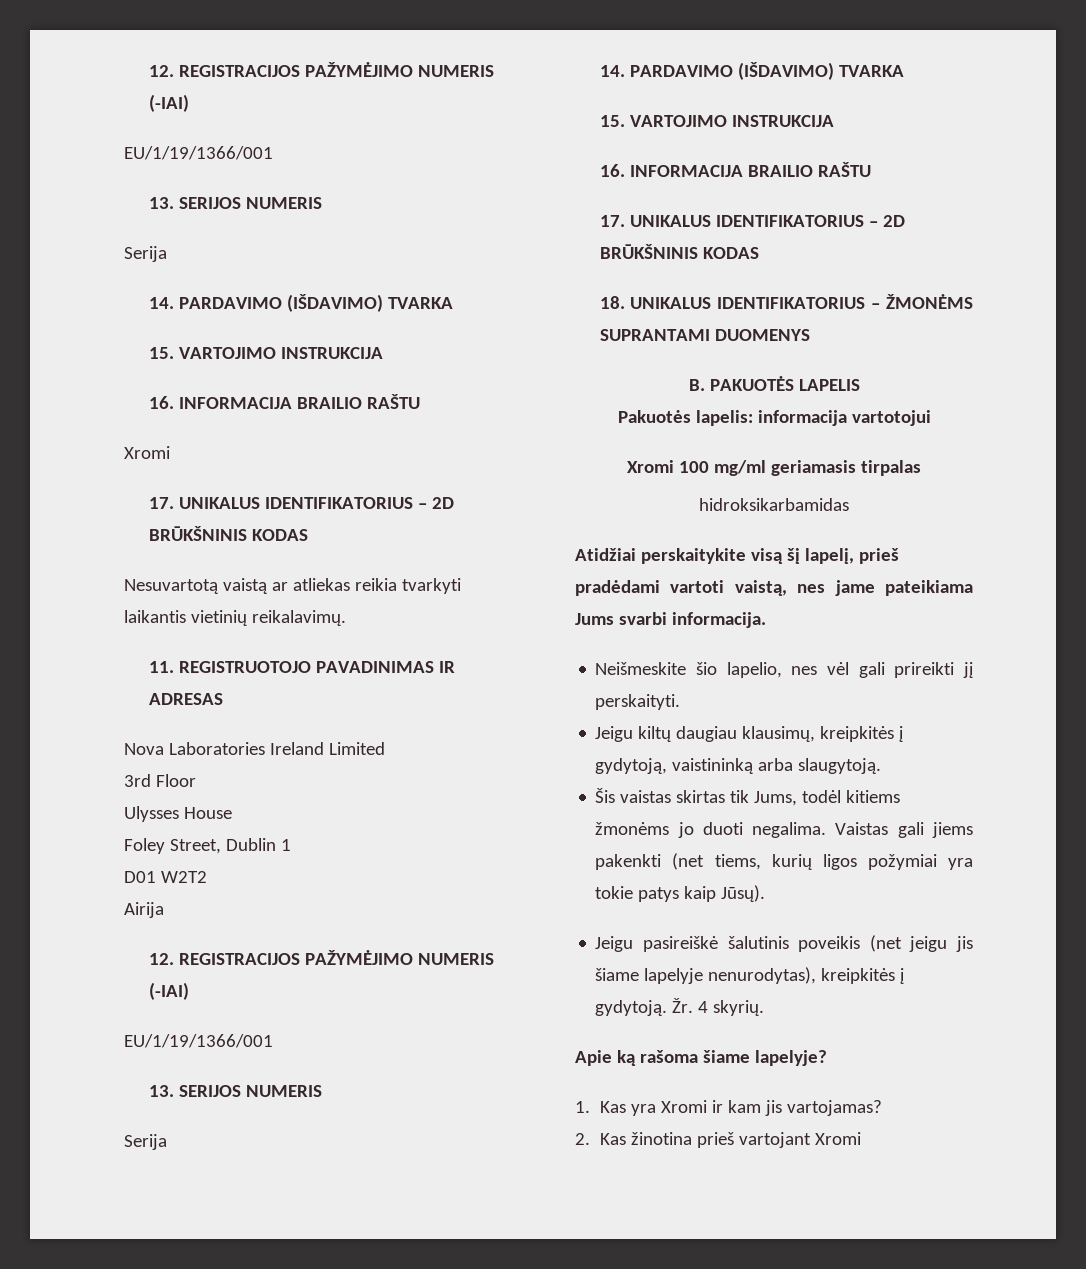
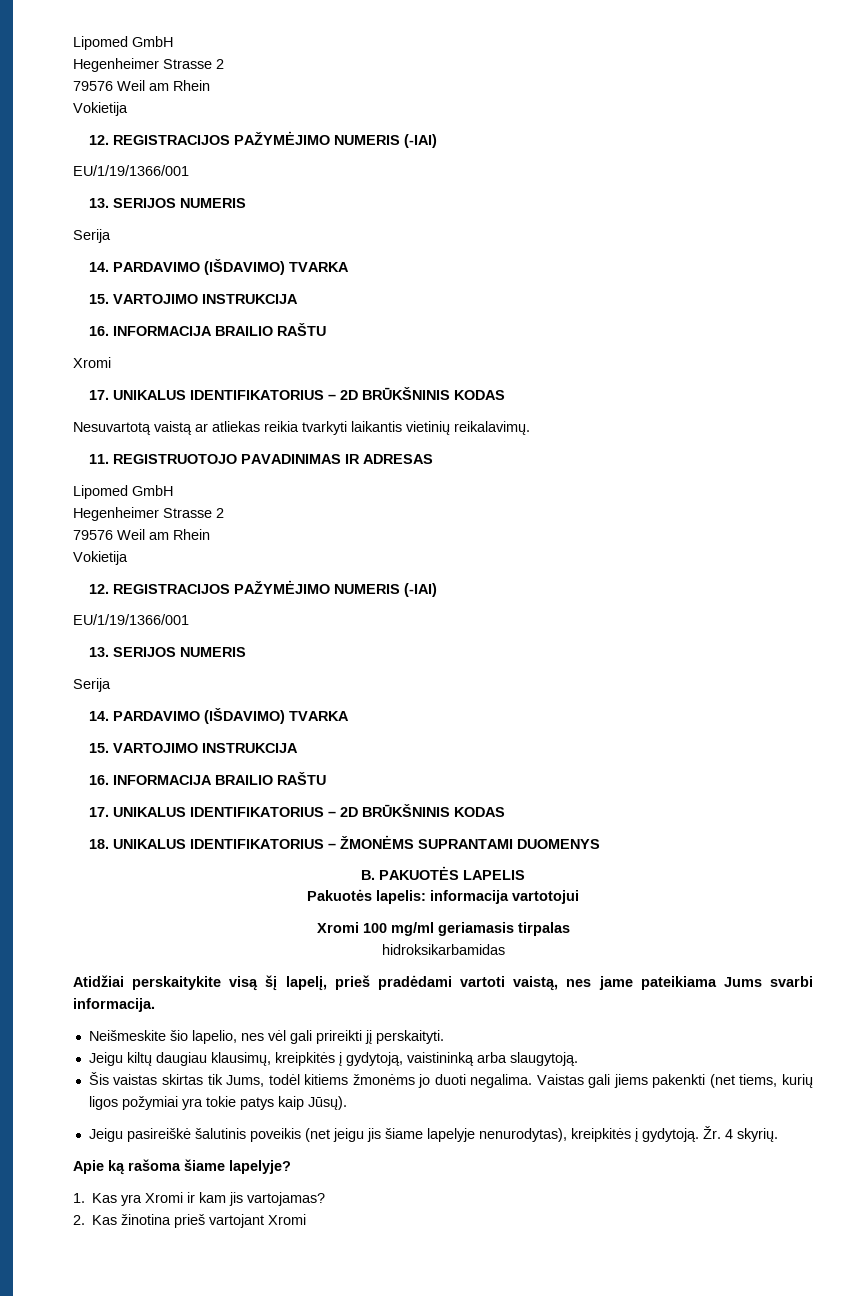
(148, 71) none -> [73,36,173,50] [73,58,224,72] [73,80,210,91] [73,102,128,116] Lipomed GmbH // Hegenheimer Strasse 2 // 79576 Weil am Rhein // Vokietija //
[124,742,385,755] [124,774,196,787] [124,806,232,822] [124,838,291,854] [124,871,207,883] [124,902,164,918] Nova Laboratories Ireland Limited // 3rd Floor // Ulysses House // Foley Street, Dublin 1 // D01 W2T2 // Airija -> [73,485,173,499] [73,507,224,521] [73,529,210,540] [73,551,128,565] Lipomed GmbH // Hegenheimer Strasse 2 // 79576 Weil am Rhein // Vokietija

